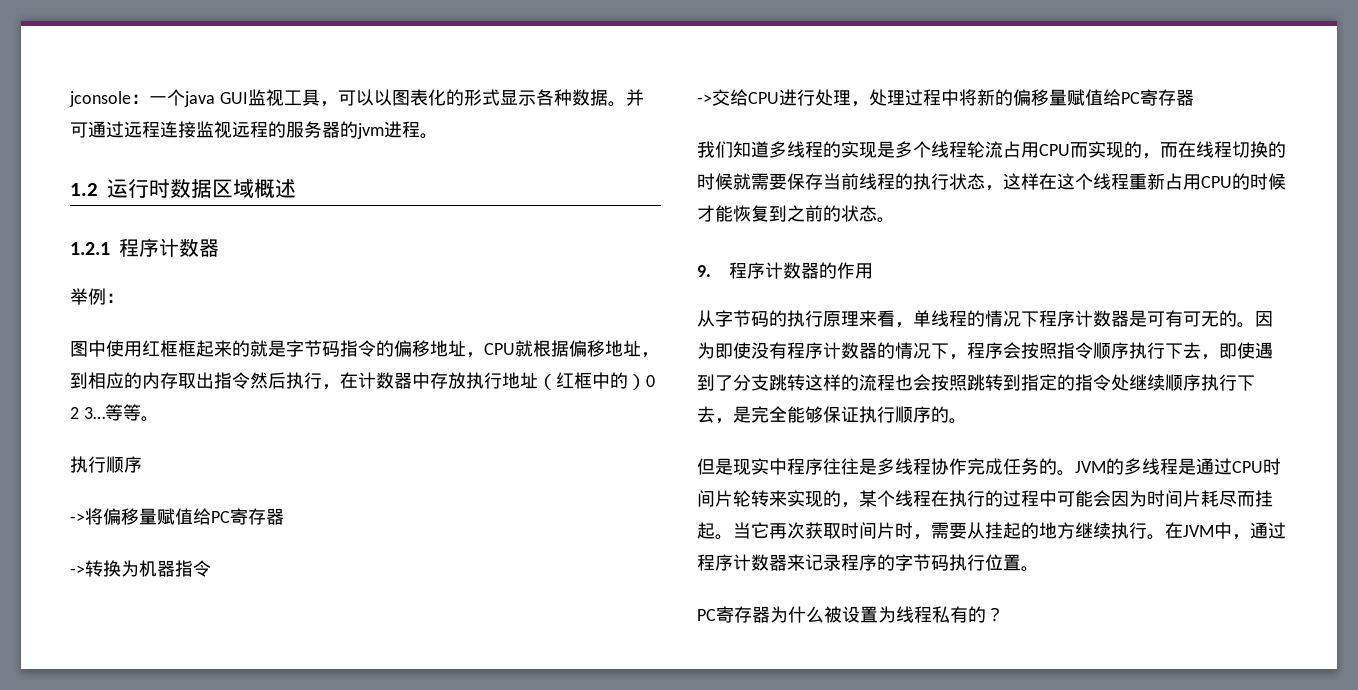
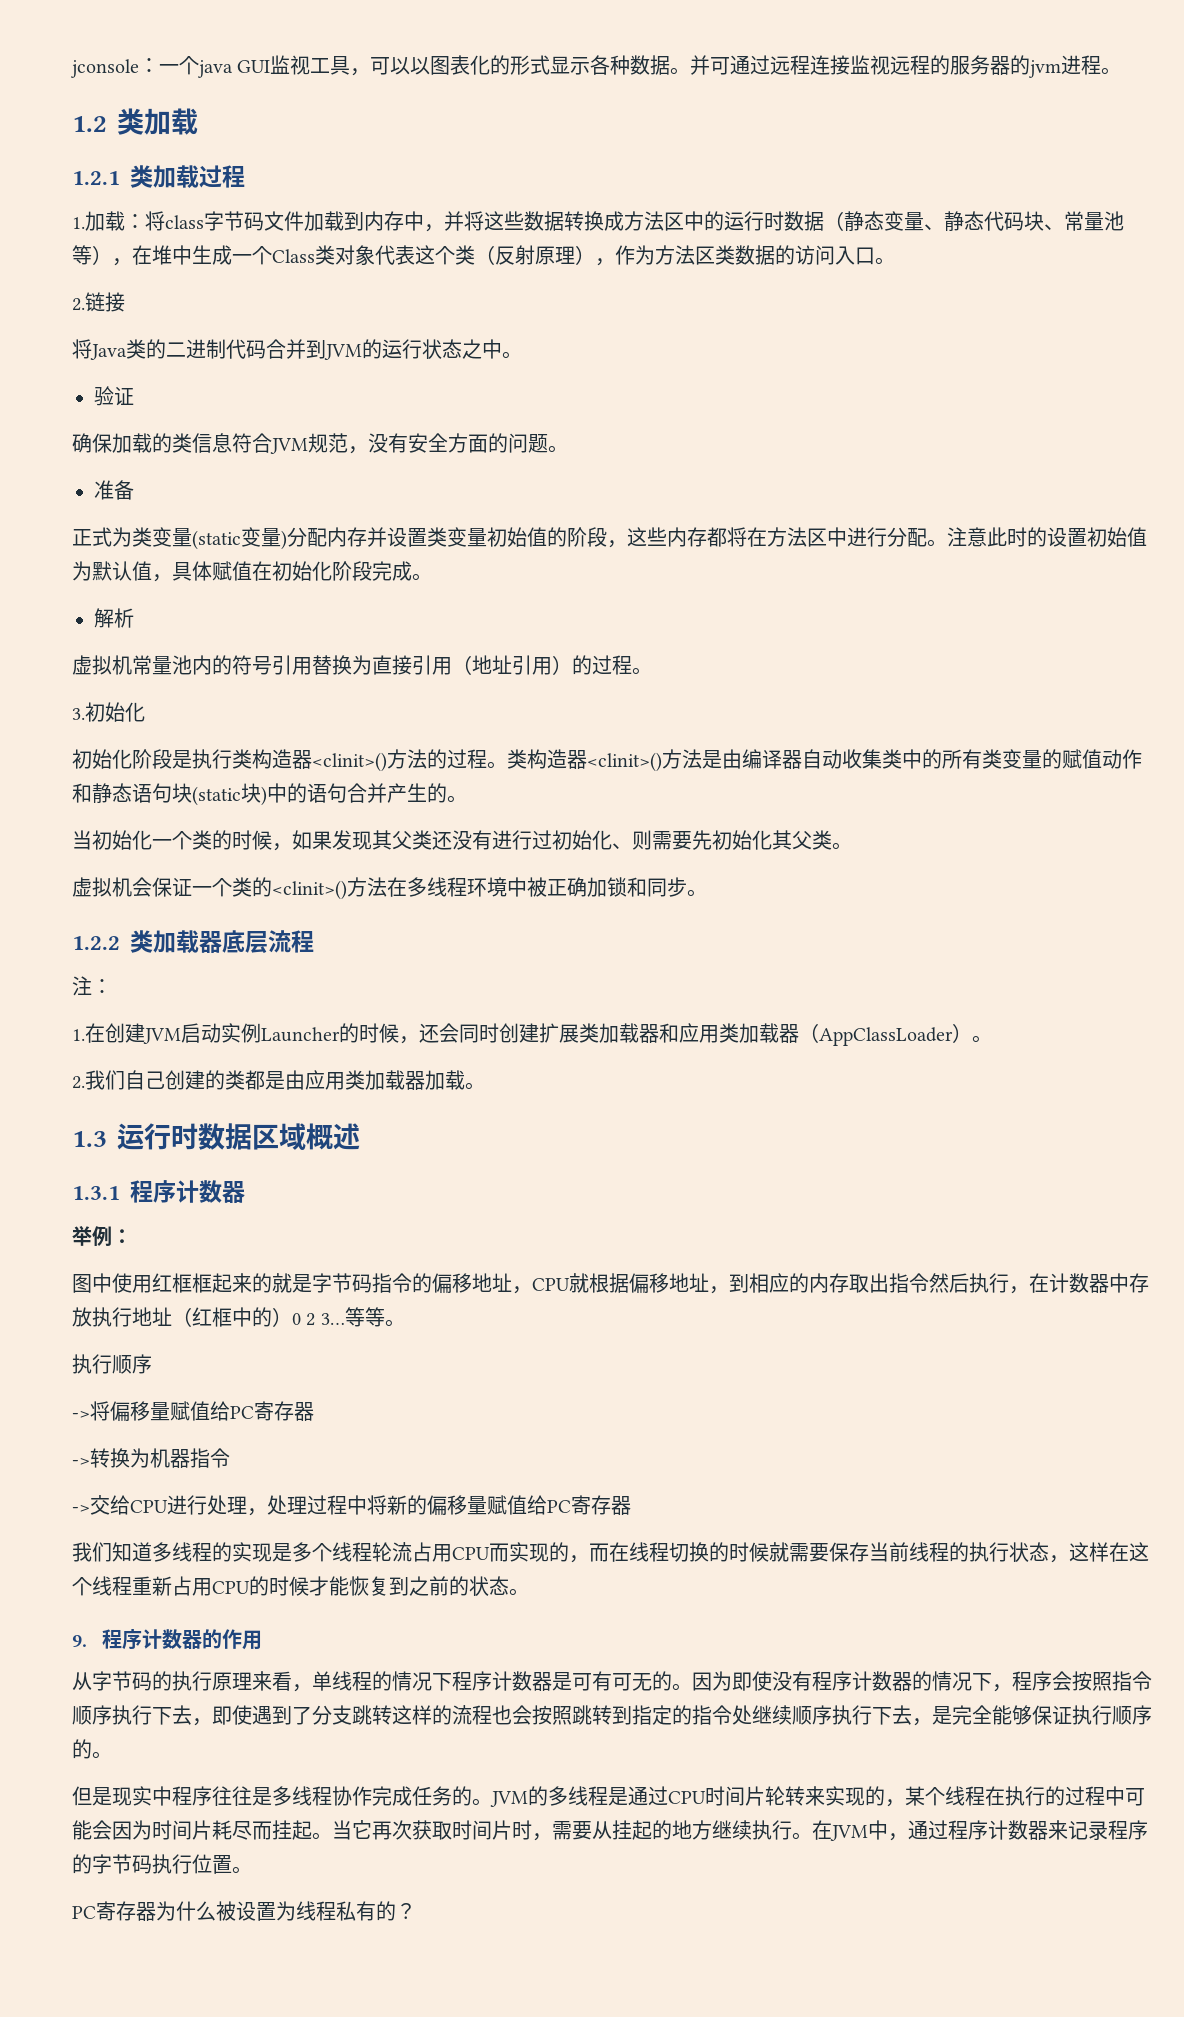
(98, 189) none -> [117,108,198,135] [72,165,245,188] [72,211,1124,232] [72,245,895,266] [72,292,125,312] [72,339,522,360] [94,386,134,406] [72,433,568,454] [94,480,134,500] [72,527,1147,550] [72,561,432,582] [94,608,134,628] [72,655,652,675] [72,702,145,722] [72,749,1142,772] [72,783,467,806] [72,830,852,851] [72,877,707,900] [72,930,314,954] [72,976,112,996] [72,1023,992,1046] [72,1070,485,1090] [72,1131,107,1147] 类加载 // 1.2.1类加载过程 // 1.加载：将class字节码文件加载到内存中，并将这些数据转换成方法区中的运行时数据（静态变量、静态代码块、常量池等），在堆中生成一个Class类对象代表这个类（反射原理），作为方法区类数据的访问入口。 // 2.链接 // 将Java类的二进制代码合并到JVM的运行状态之中。 // 验证 // 确保加载的类信息符合JVM规范，没有安全方面的问题。 // 准备 // 正式为类变量(static变量)分配内存并设置类变量初始值的阶段，这些内存都将在方法区中进行分配。注意此时的设置初始值为默认值，具体赋值在初始化阶段完成。 // 解析 // 虚拟机常量池内的符号引用替换为直接引用（地址引用）的过程。 // 3.初始化 // 初始化阶段是执行类构造器<clinit>()方法的过程。类构造器<clinit>()方法是由编译器自动收集类中的所有类变量的赋值动作和静态语句块(static块)中的语句合并产生的。 // 当初始化一个类的时候，如果发现其父类还没有进行过初始化、则需要先初始化其父类。 // 虚拟机会保证一个类的<clinit>()方法在多线程环境中被正确加锁和同步。 // 1.2.2类加载器底层流程 // 注： // 1.在创建JVM启动实例Launcher的时候，还会同时创建扩展类加载器和应用类加载器（AppClassLoader）。 // 2.我们自己创建的类都是由应用类加载器加载。 // 1.3
[70,242,110,255] 1.2.1 -> [72,1186,120,1200] 1.3.1

